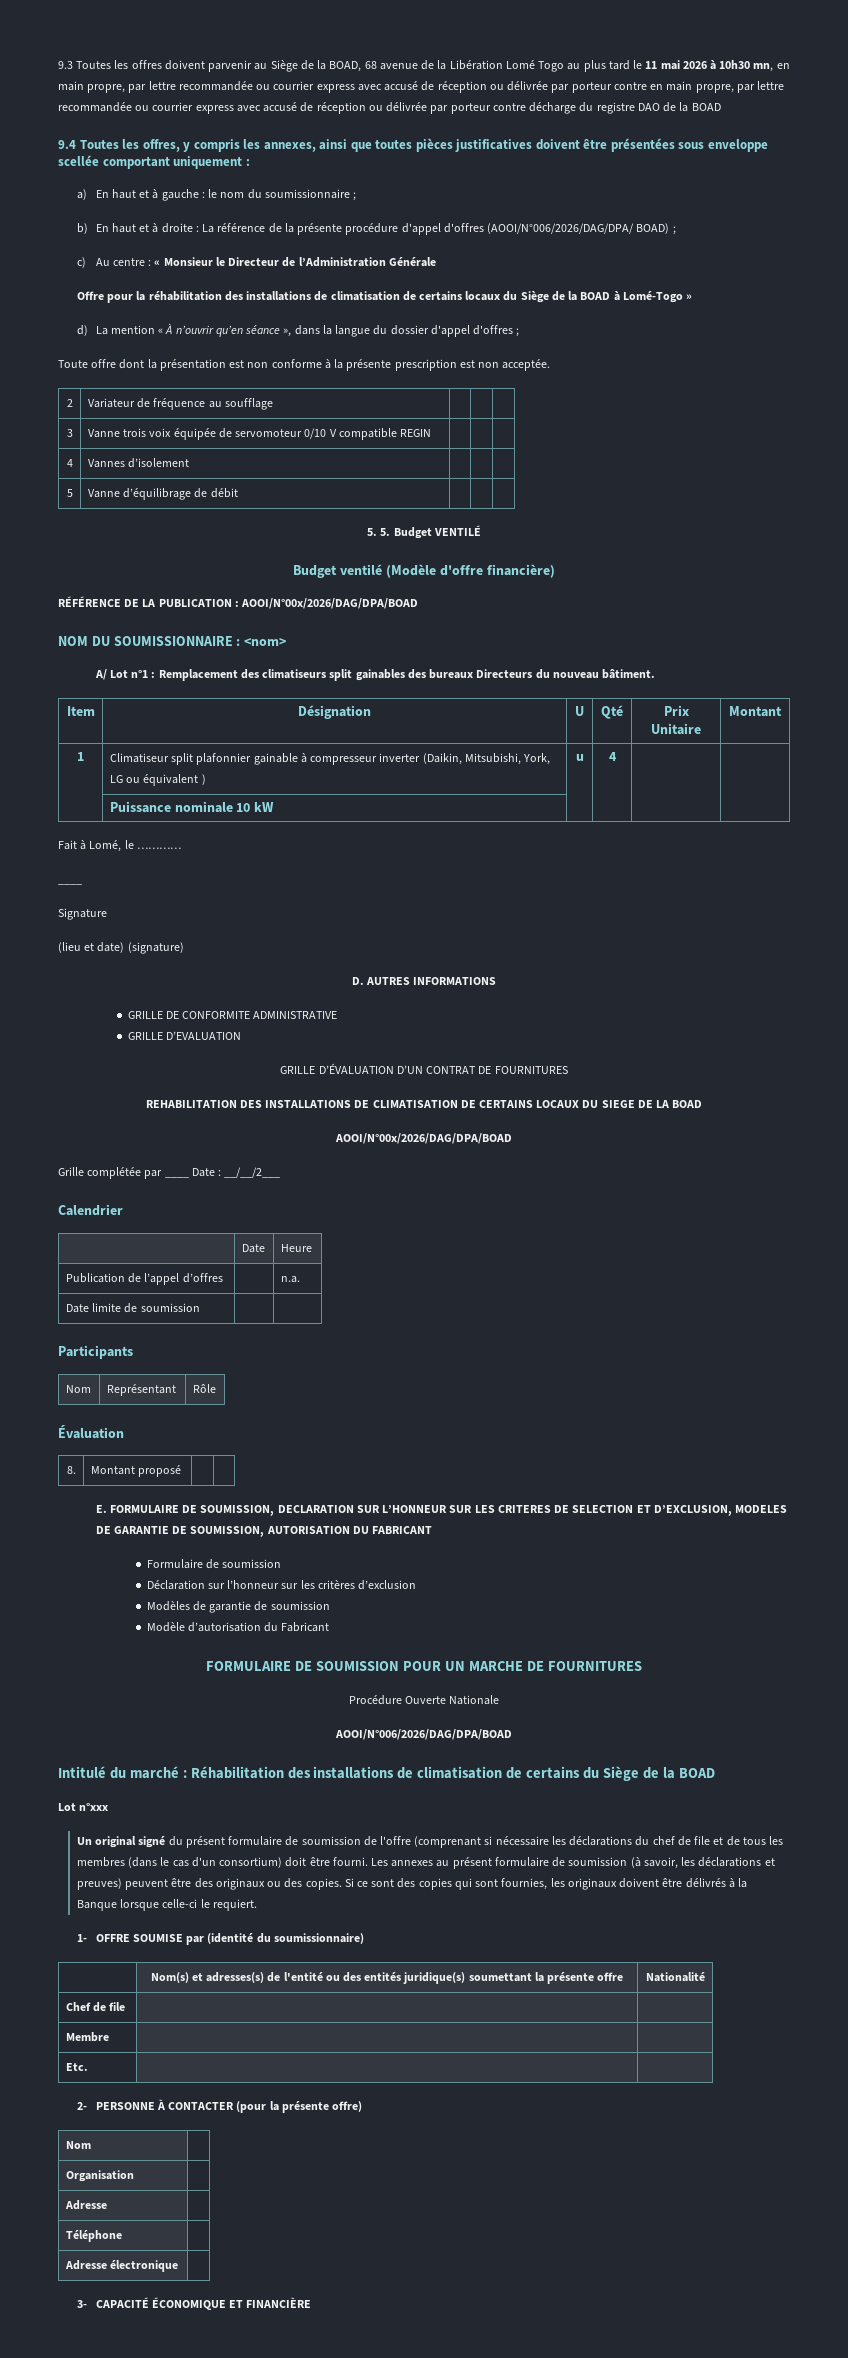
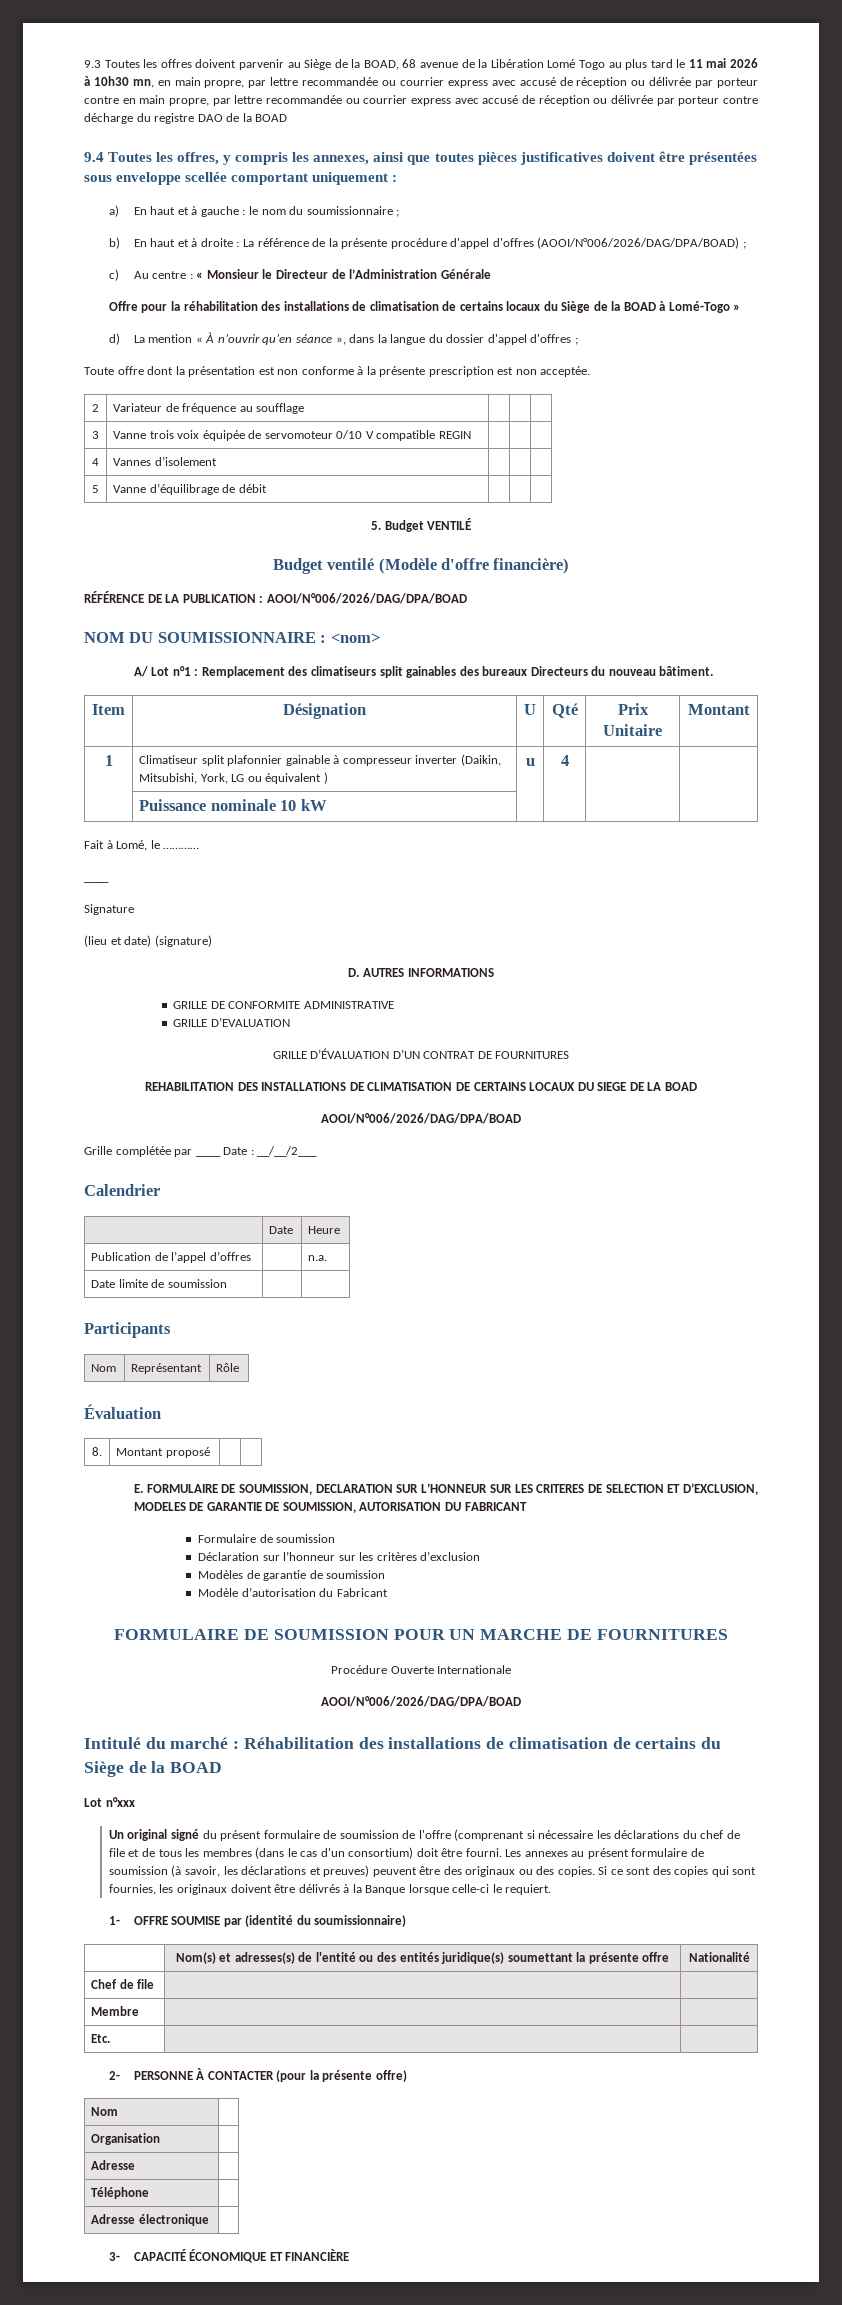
[487,223,670,234] (AOOI/N°006/2026/DAG/DPA/ BOAD) -> [537,237,740,249] (AOOI/N°006/2026/DAG/DPA/BOAD)
[380,528,391,536] 5. -> (381, 525) none
[241,598,419,609] AOOI/N°00x/2026/DAG/DPA/BOAD -> [266,593,467,604] AOOI/N°006/2026/DAG/DPA/BOAD
[335,1133,512,1144] AOOI/N°00x/2026/DAG/DPA/BOAD -> [321,1113,521,1124] AOOI/N°006/2026/DAG/DPA/BOAD
[449,1695,500,1705] Nationale -> [437,1665,512,1674] Internationale

